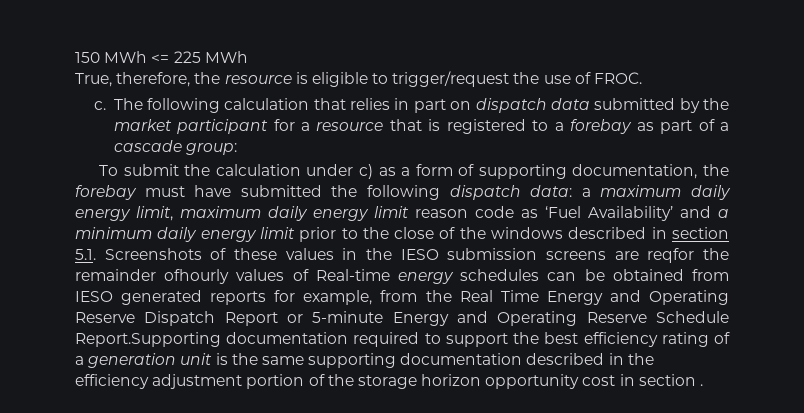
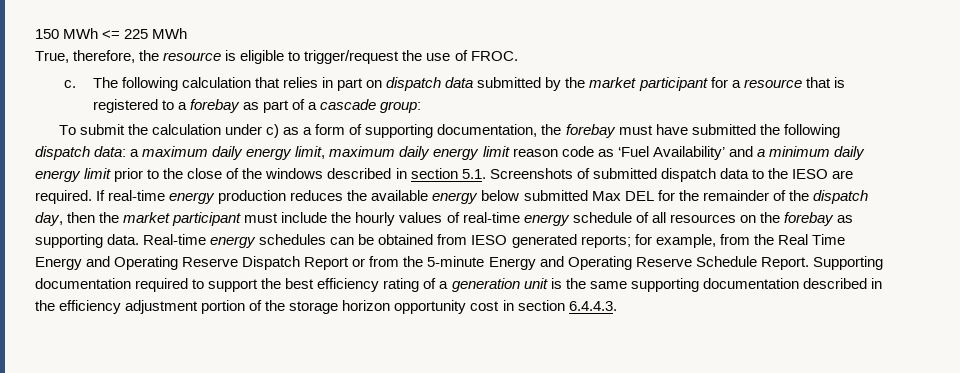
[233,248,729,263] [75,269,309,284] these values in the IESO submission screens are reqfor the remainder ofhourly values of -> [592,168,854,182] [35,190,868,204] [35,212,853,226] [35,234,140,248] submitted dispatch data to the IESO are required. If real-time energy production reduces the available energy below submitted Max DEL for the remainder of the dispatch day, then the market participant must include the hourly values of real-time energy schedule of all resources on the forebay as supporting data.
[210,291,267,305] reports -> [580,235,631,248] reports;
(303, 318) none -> [369,256,424,267] from the
[75,332,221,347] Report.Supporting -> [760,256,883,270] Report. Supporting
[700,384,704,386] . -> [568,301,617,311] 6.4.4.3.

